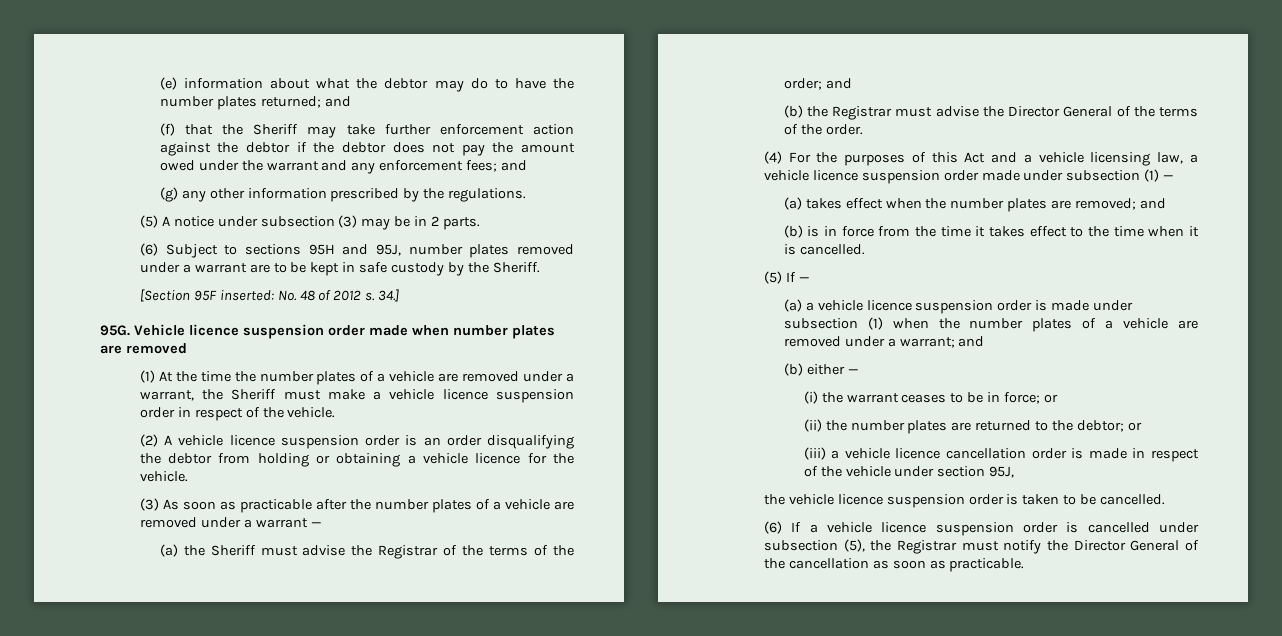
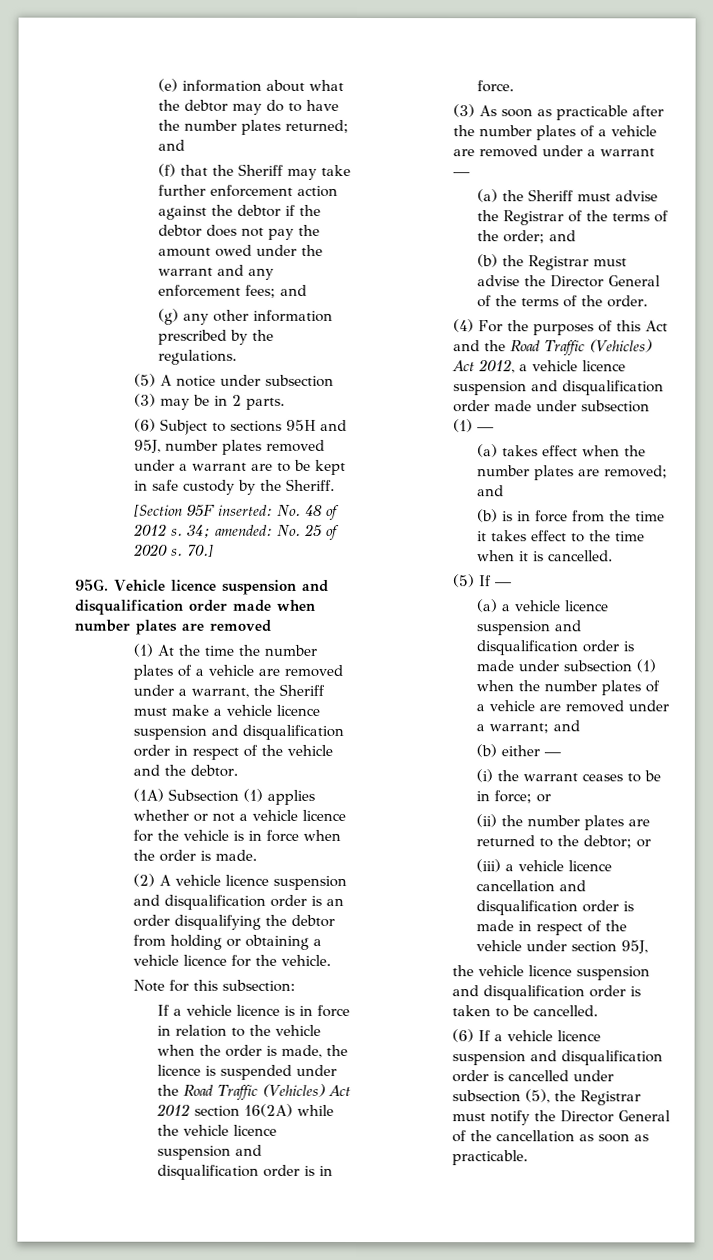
[378,289,400,302] 34.] -> [186,523,339,540] [132,543,214,557] 34; amended: No. 25 of 2020 s. 70.]
(324, 331) none -> [301,579,329,592] [75,599,184,615] and disqualification
(574, 396) none -> [210,724,344,740] and disqualification
[287,407,336,418] vehicle. -> [286,744,333,756] [132,764,238,777] [132,788,315,805] [132,809,346,822] [132,829,341,842] [132,849,257,862] vehicle and the debtor. // (1A) Subsection (1) applies whether or not a vehicle licence for the vehicle is in force when the order is made.
(359, 442) none -> [132,894,266,910] and disqualification
(188, 476) none -> [132,979,295,992] [157,1004,351,1017] [157,1024,322,1037] [157,1044,349,1058] [157,1064,338,1080] [157,1083,352,1100] [156,1103,335,1117] [157,1124,278,1136] [157,1144,263,1160] [157,1164,334,1180] [477,80,515,93] // Note for this subsection: // If a vehicle licence is in force in relation to the vehicle when the order is made, the licence is suspended under the Road Traffic (Vehicles) Act 2012 section 16(2A) while the vehicle licence suspension and disqualification order is in force.
[1023,152,1198,166] [763,170,940,184] a vehicle licensing law, a vehicle licence suspension -> [483,339,653,356] [451,359,626,374] [452,380,664,396] the Road Traffic (Vehicles) Act 2012, a vehicle licence suspension and disqualification
(994, 307) none -> [554,620,583,632] [476,640,579,656] and disqualification
(1027, 453) none -> [559,880,587,892] [476,900,579,916] and disqualification
(965, 501) none -> [451,985,585,1001] and disqualification
(1014, 529) none -> [529,1050,663,1066] and disqualification

